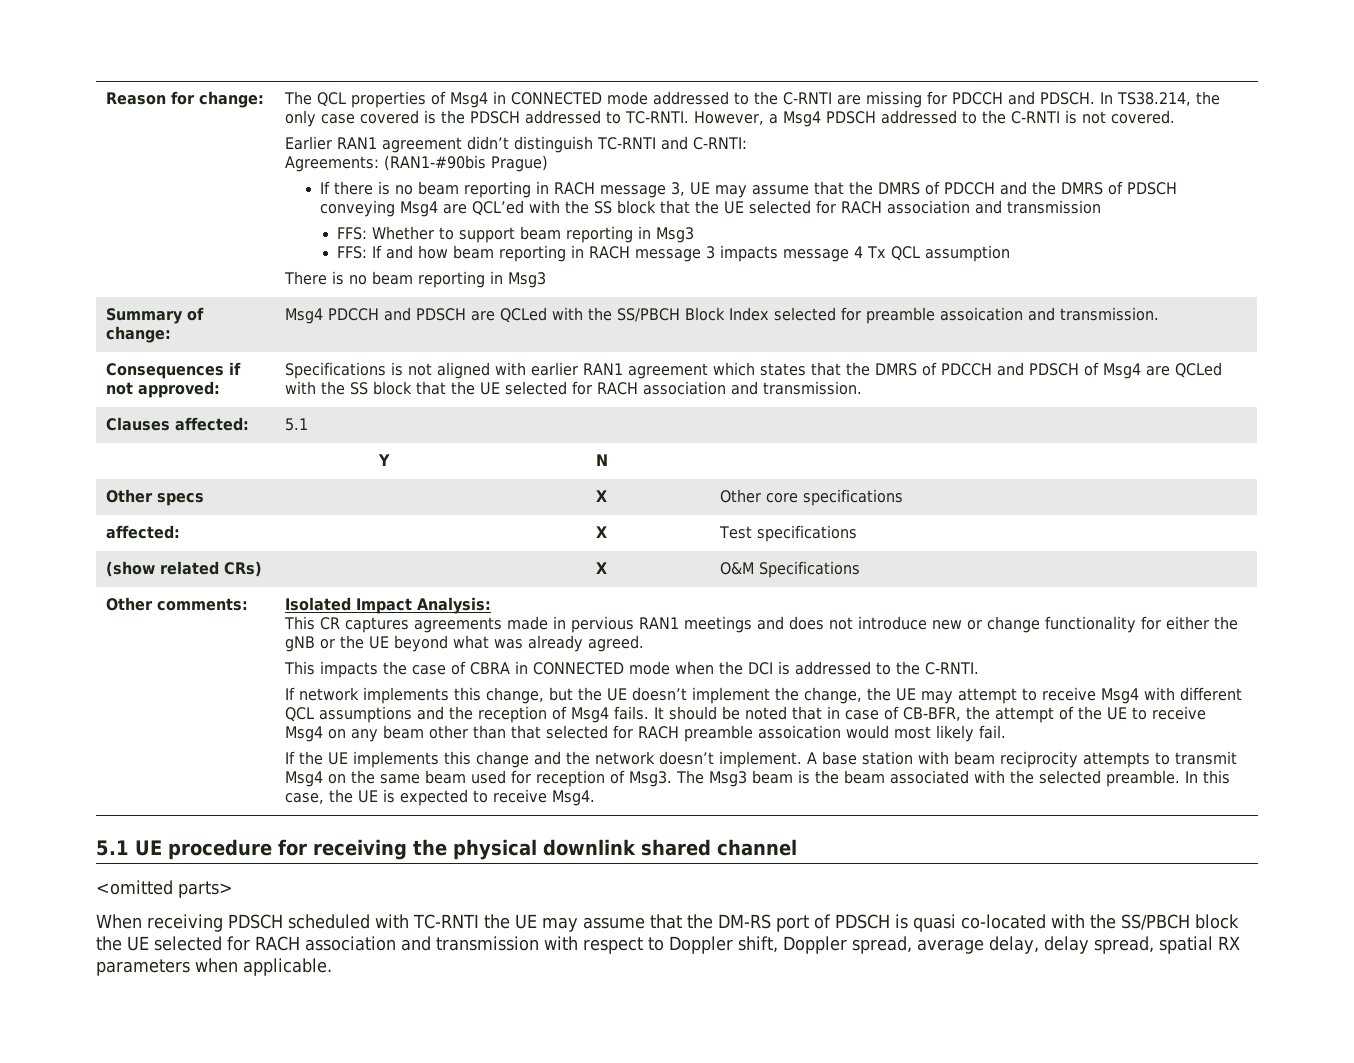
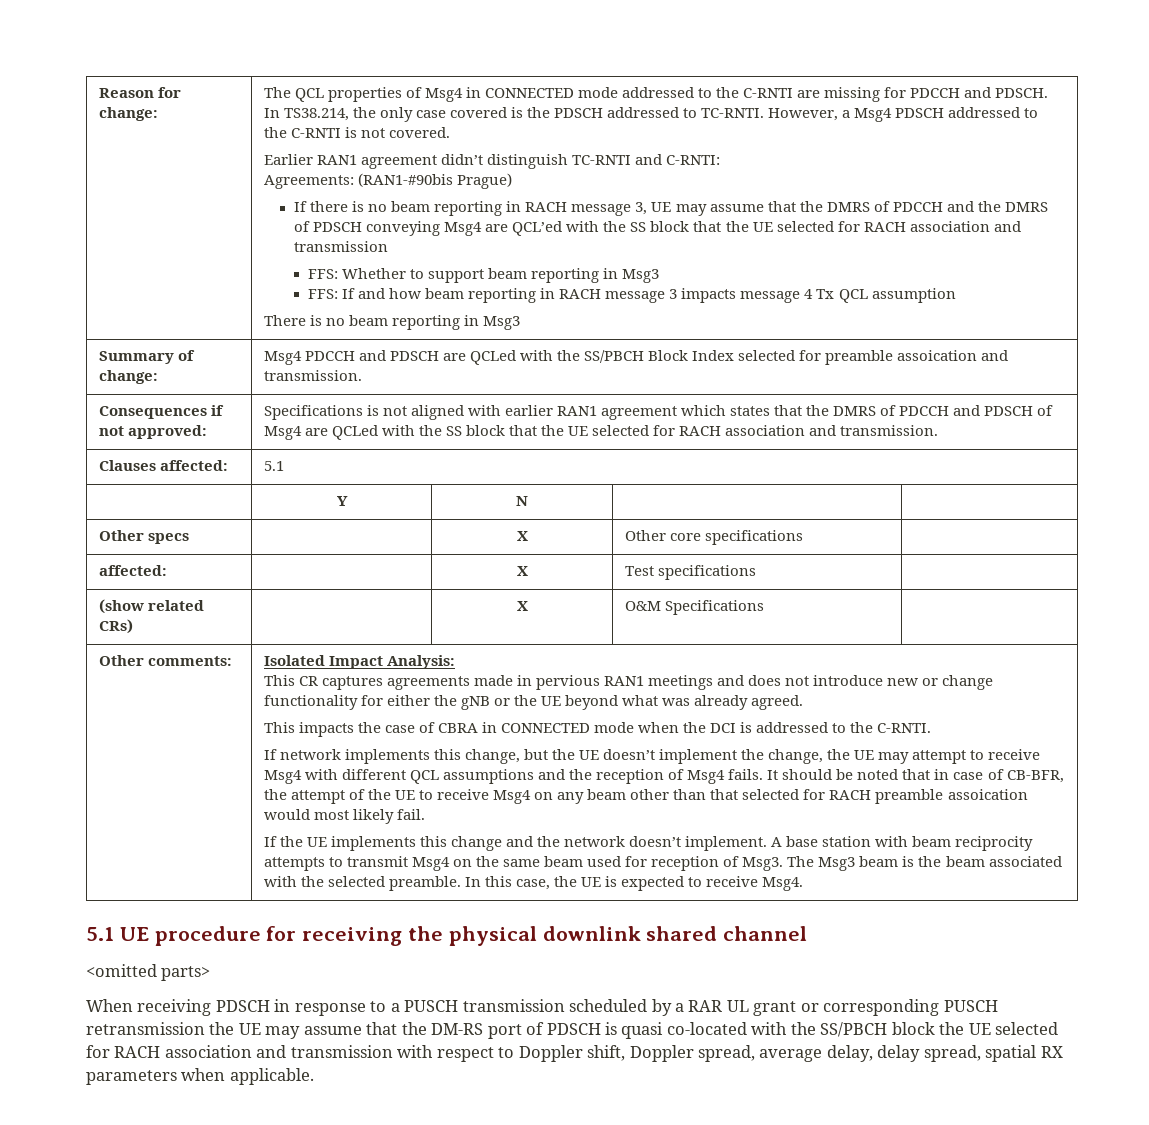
[288,914,479,929] scheduled with TC-RNTI -> [274,999,998,1016] [86,1022,205,1035] in response to a PUSCH transmission scheduled by a RAR UL grant or corresponding PUSCH retransmission

